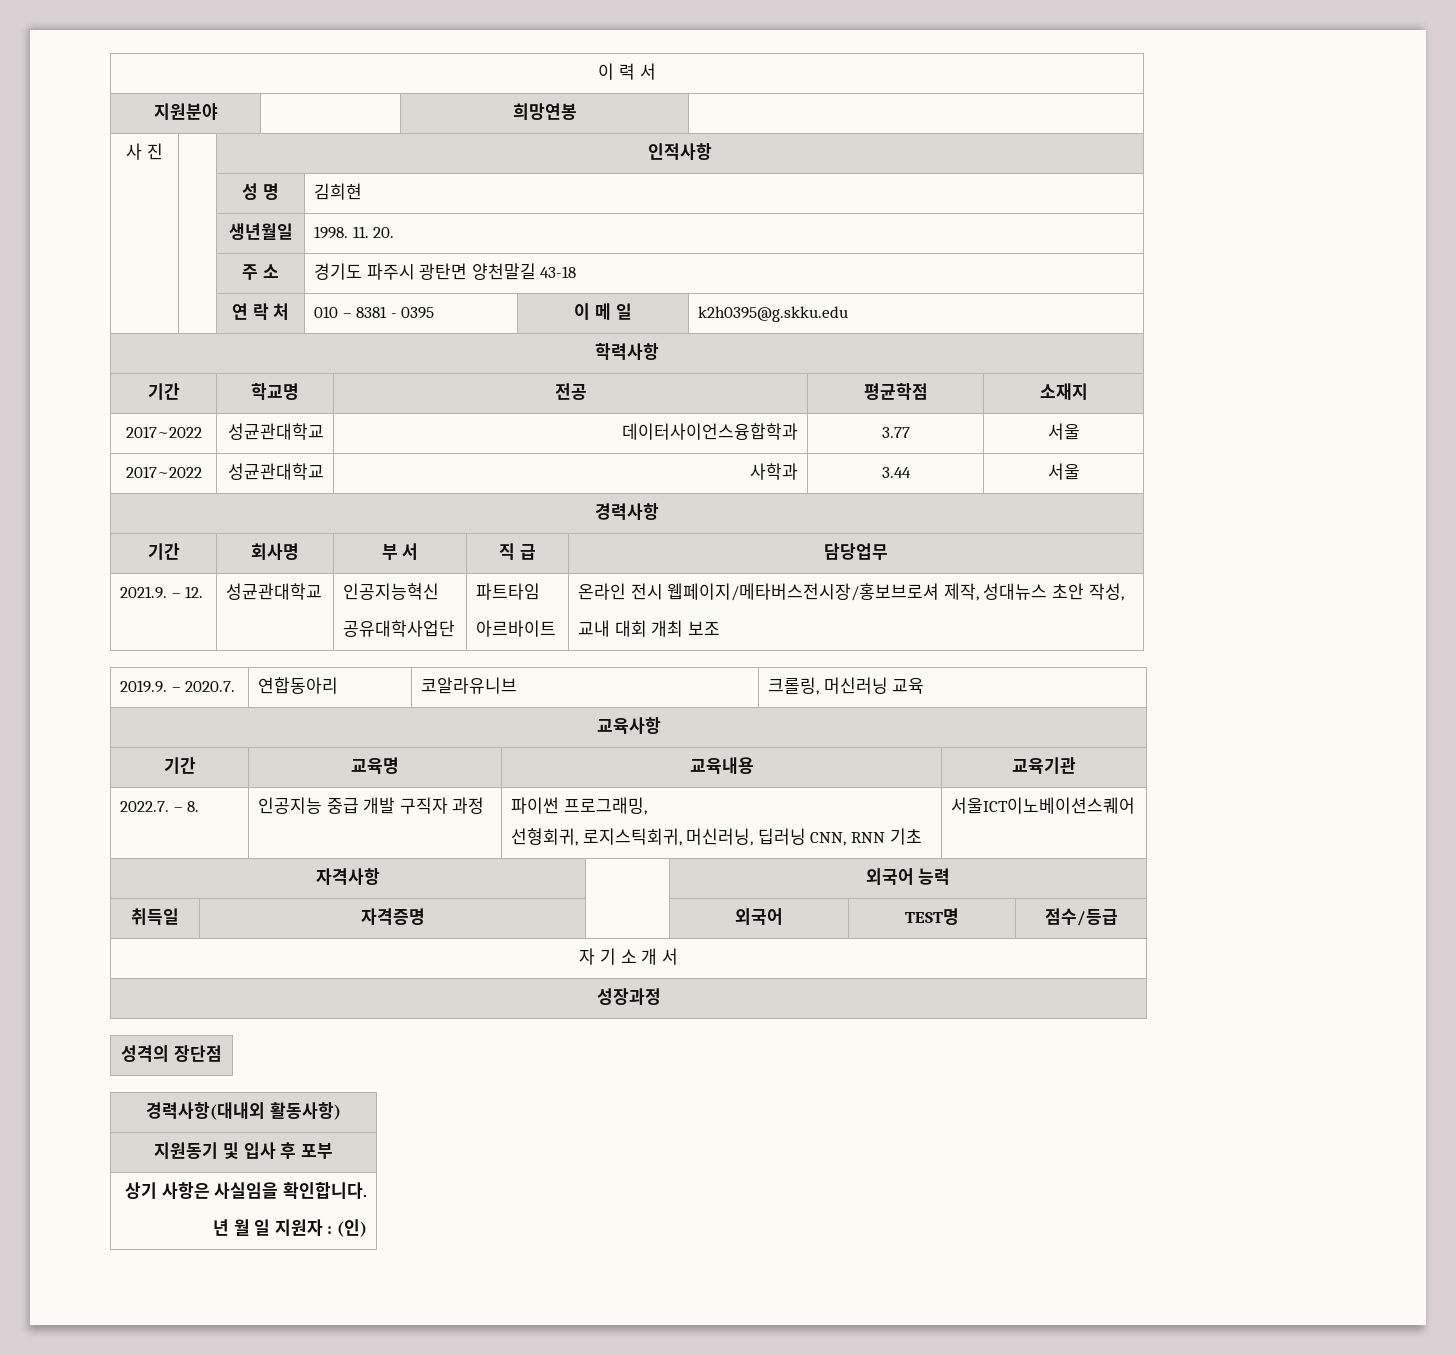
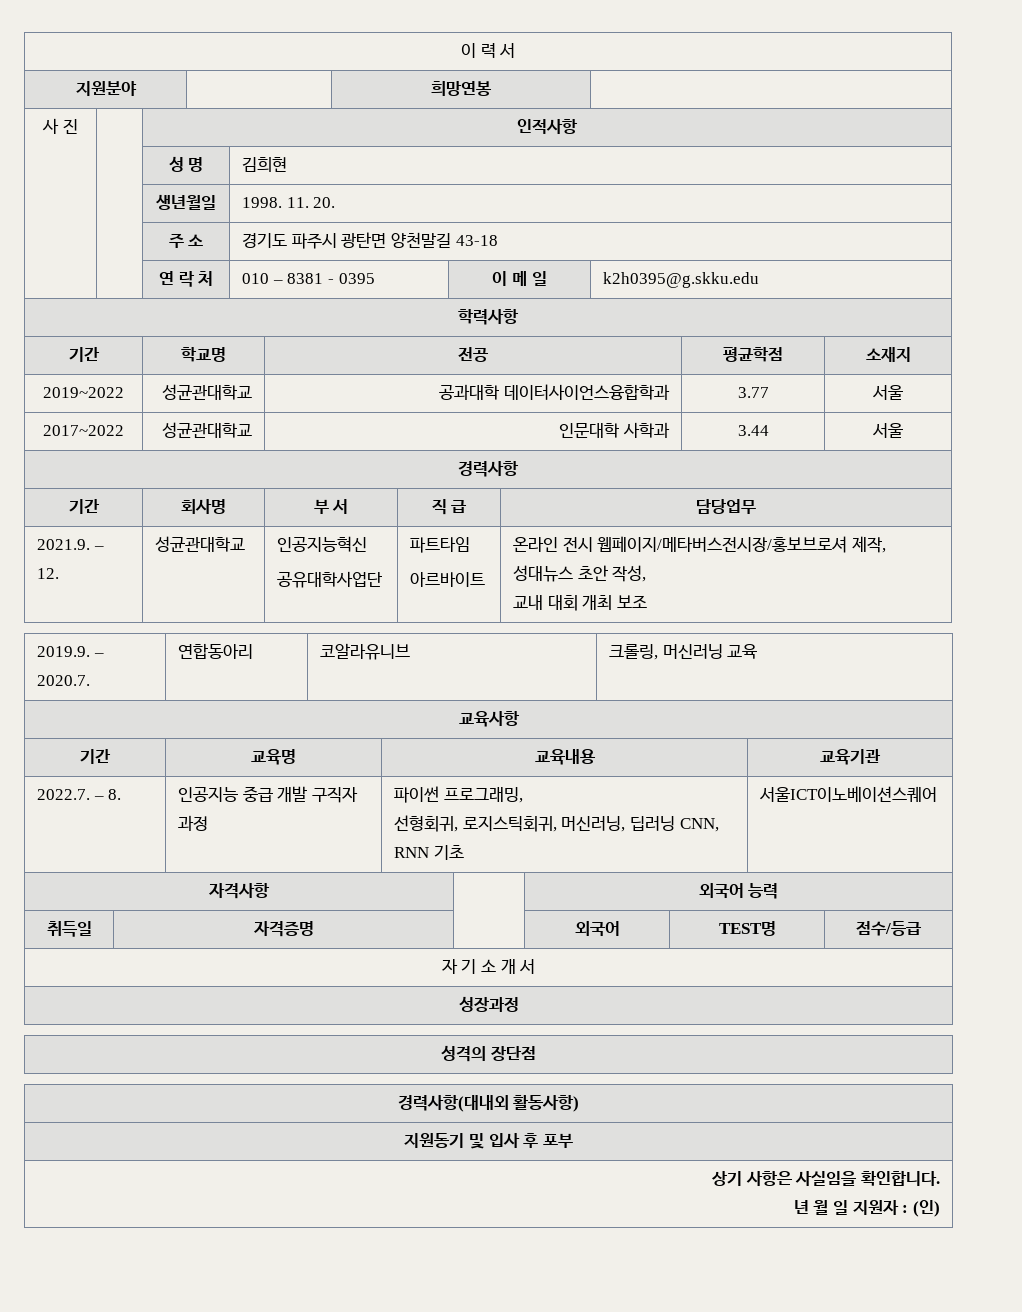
[125,426,202,438] [228,423,325,440] 2017~2022 | 성균관대학교 | -> [43,387,124,398] [161,384,252,400] [439,384,500,400] 2019~2022 | 성균관대학교 | 공과대학
(325, 471) none -> [559,423,620,438] 인문대학

